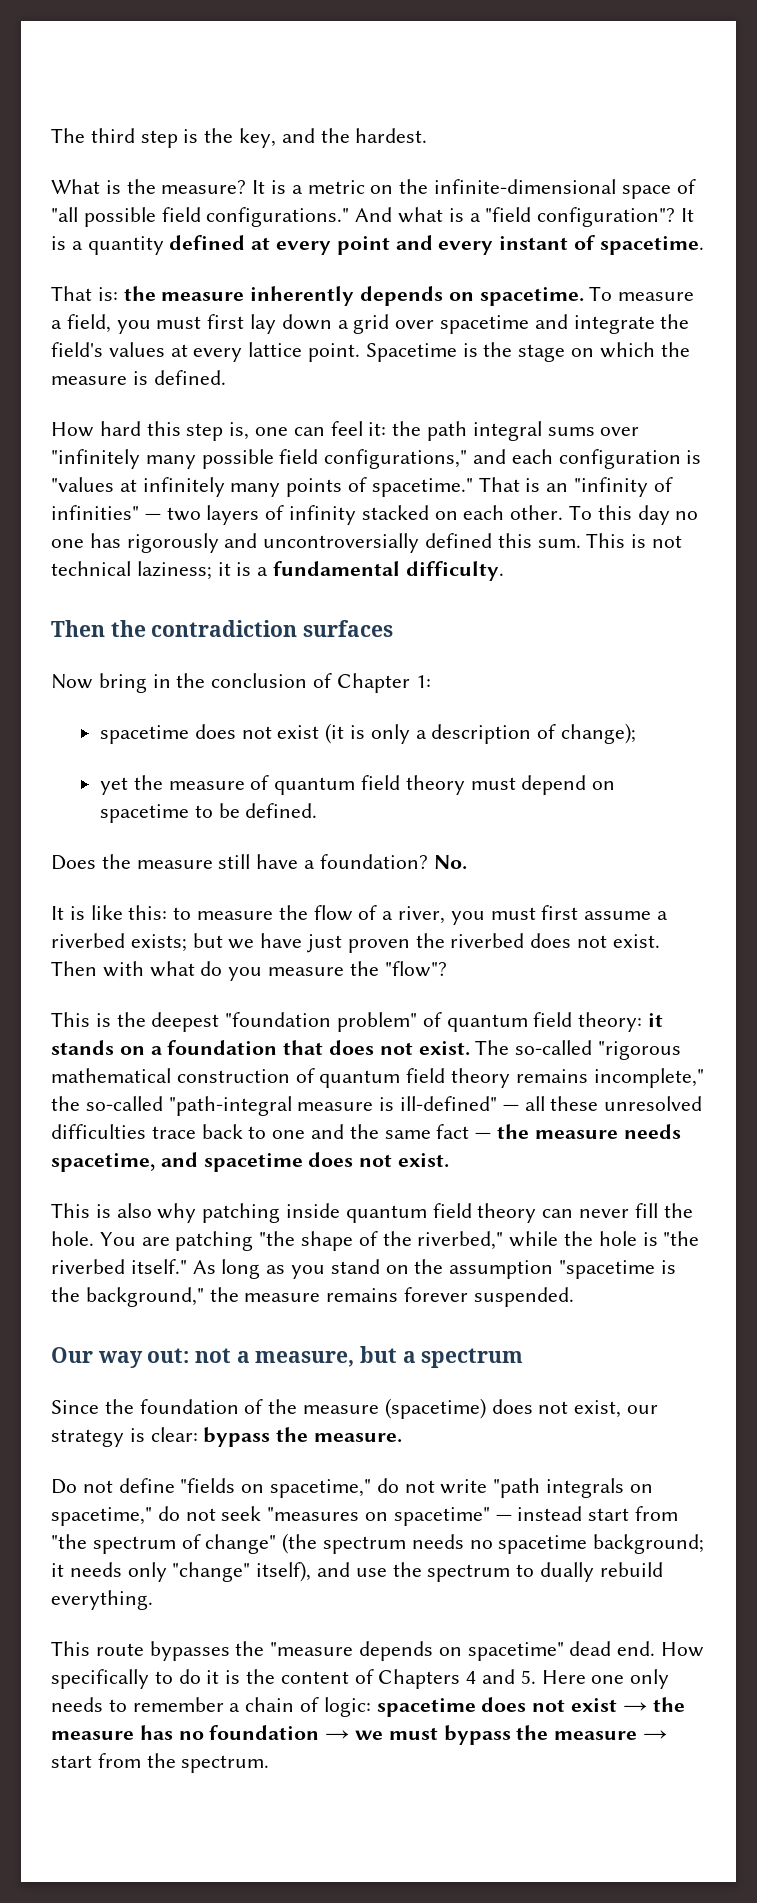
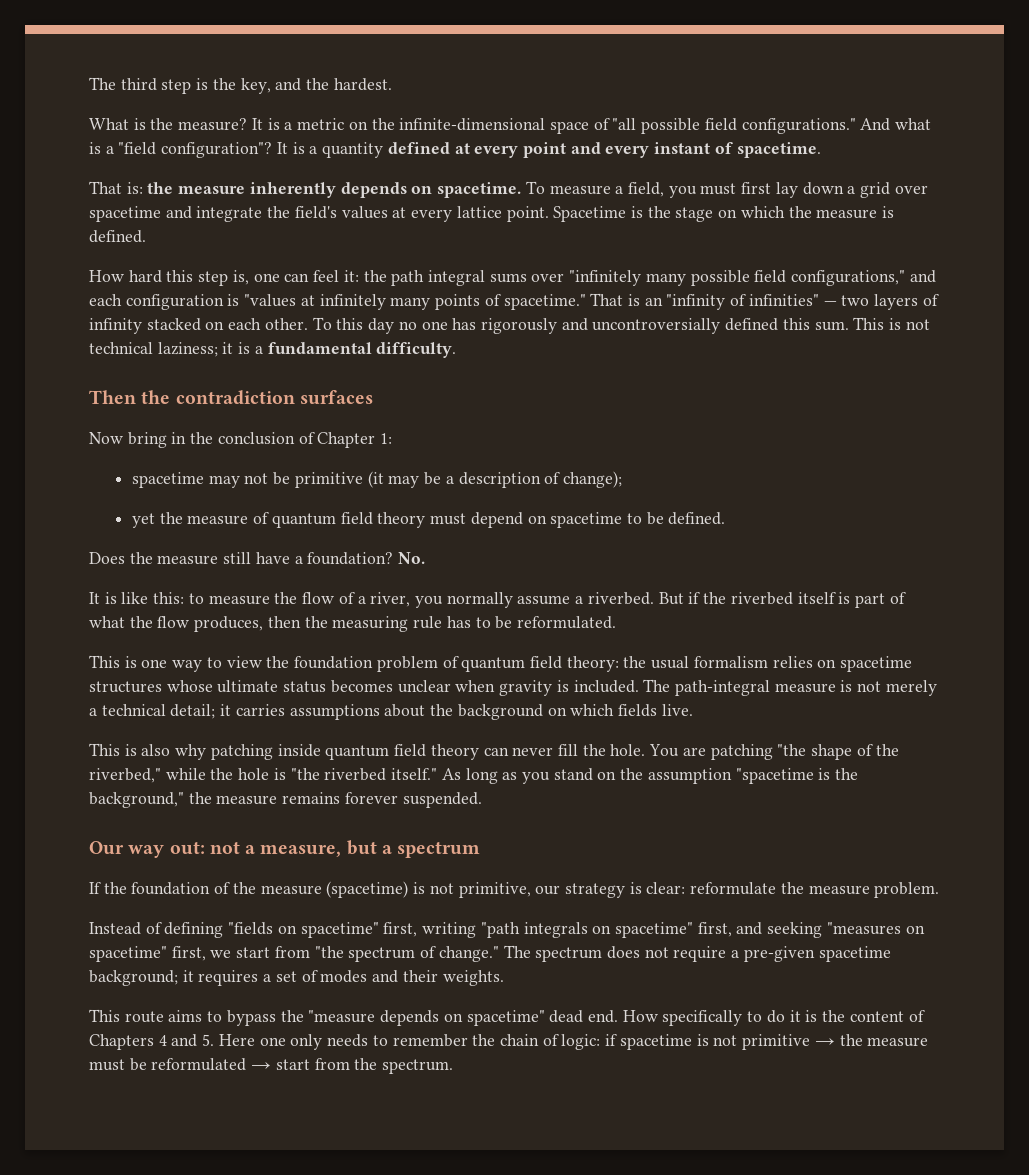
[194,723,410,744] does not exist (it is only -> [208,471,442,488] may not be primitive (it may be
[490,905,669,920] [51,933,660,953] [51,961,447,981] [51,1012,664,1032] [51,1040,682,1060] [51,1068,704,1088] [51,1096,703,1116] [51,1124,681,1139] [51,1152,450,1172] must first assume a riverbed exists; but we have just proven the riverbed does not exist. Then with what do you measure the "flow"? // This is the deepest "foundation problem" of quantum field theory: it stands on a foundation that does not exist. The so-called "rigorous mathematical construction of quantum field theory remains incomplete," the so-called "path-integral measure is ill-defined" — all these unresolved difficulties trace back to one and the same fact — the measure needs spacetime, and spacetime does not exist. -> [446,592,906,608] [89,616,616,632] [89,655,913,672] [89,679,937,696] [89,704,693,720] normally assume a riverbed. But if the riverbed itself is part of what the flow produces, then the measuring rule has to be reformulated. // This is one way to view the foundation problem of quantum field theory: the usual formalism relies on spacetime structures whose ultimate status becomes unclear when gravity is included. The path-integral measure is not merely a technical detail; it carries assumptions about the background on which fields live.
[51,1400,99,1414] Since -> [89,882,101,894] If
[491,1399,622,1418] does not exist, -> [413,882,531,898] is not primitive,
[203,1427,403,1447] [51,1478,653,1498] [51,1506,262,1526] bypass the measure. // Do not define "fields on spacetime," do not write "path integrals on spacetime," do not seek -> [690,882,940,898] [89,922,823,938] reformulate the measure problem. // Instead of defining "fields on spacetime" first, writing "path integrals on spacetime" first, and seeking
[495,1506,583,1521] — instead -> [171,946,232,961] first, we
[205,1533,705,1554] [51,1561,663,1582] [51,1590,153,1610] change" (the spectrum needs no spacetime background; it needs only "change" itself), and use the spectrum to dually rebuild everything. -> [438,945,891,962] [89,970,504,986] change." The spectrum does not require a pre-given spacetime background; it requires a set of modes and their weights.
[149,1641,230,1661] bypasses -> [168,1010,276,1026] aims to bypass
[229,1703,241,1712] a -> [472,1034,496,1046] the
[376,1697,685,1717] [51,1725,638,1745] spacetime does not exist → the measure has no foundation → we must bypass the measure -> [605,1034,929,1050] [89,1058,247,1071] if spacetime is not primitive → the measure must be reformulated

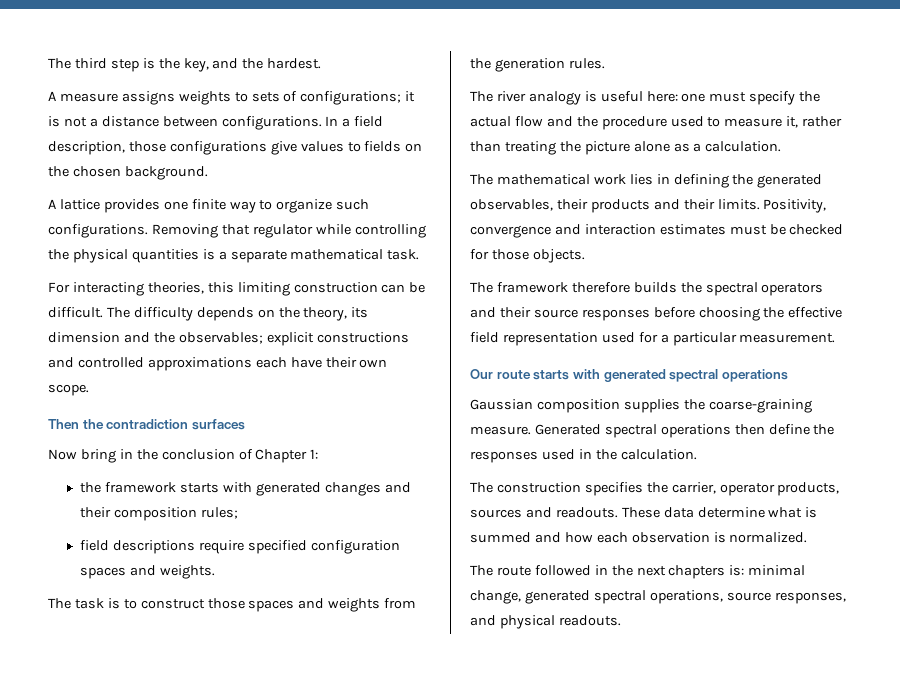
[89,118,932,134] [89,142,821,158] [89,181,928,198] [89,206,895,222] [89,230,146,243] [89,270,936,286] [89,293,939,310] [89,317,930,334] [89,342,457,358] What is the measure? It is a metric on the infinite-dimensional space of "all possible field configurations." And what is a "field configuration"? It is a quantity defined at every point and every instant of spacetime. // That is: the measure inherently depends on spacetime. To measure a field, you must first lay down a grid over spacetime and integrate the field's values at every lattice point. Spacetime is the stage on which the measure is defined. // How hard this step is, one can feel it: the path integral sums over "infinitely many possible field configurations," and each configuration is "values at infinitely many points of spacetime." That is an "infinity of infinities" — two layers of infinity stacked on each other. To this day no one has rigorously and uncontroversially defined this sum. This is not technical laziness; it is a fundamental difficulty. -> [48,91,416,105] [48,116,384,130] [48,141,423,155] [48,166,208,180] [48,199,370,213] [48,224,426,238] [48,249,420,263] [48,282,426,296] [48,307,369,321] [48,332,409,346] [48,357,388,371] [48,384,89,396] A measure assigns weights to sets of configurations; it is not a distance between configurations. In a field description, those configurations give values to fields on the chosen background. // A lattice provides one finite way to organize such configurations. Removing that regulator while controlling the physical quantities is a separate mathematical task. // For interacting theories, this limiting construction can be difficult. The difficulty depends on the theory, its dimension and the observables; explicit constructions and controlled approximations each have their own scope.
[132,471,622,488] [132,512,726,528] [89,552,426,565] [89,592,906,608] [89,616,616,632] [89,655,913,672] [89,679,937,696] [89,704,693,720] [89,743,899,760] [89,768,859,784] [89,792,482,808] [89,840,481,858] [89,881,940,898] [89,922,925,938] [89,945,891,962] [89,970,504,986] [89,1009,925,1026] [89,1034,929,1050] [89,1058,454,1074] spacetime may not be primitive (it may be a description of change); // yet the measure of quantum field theory must depend on spacetime to be defined. // Does the measure still have a foundation? No. // It is like this: to measure the flow of a river, you normally assume a riverbed. But if the riverbed itself is part of what the flow produces, then the measuring rule has to be reformulated. // This is one way to view the foundation problem of quantum field theory: the usual formalism relies on spacetime structures whose ultimate status becomes unclear when gravity is included. The path-integral measure is not merely a technical detail; it carries assumptions about the background on which fields live. // This is also why patching inside quantum field theory can never fill the hole. You are patching "the shape of the riverbed," while the hole is "the riverbed itself." As long as you stand on the assumption "spacetime is the background," the measure remains forever suspended. // Our way out: not a measure, but a spectrum // If the foundation of the measure (spacetime) is not primitive, our strategy is clear: reformulate the measure problem. // Instead of defining "fields on spacetime" first, writing "path integrals on spacetime" first, and seeking "measures on spacetime" first, we start from "the spectrum of change." The spectrum does not require a pre-given spacetime background; it requires a set of modes and their weights. // This route aims to bypass the "measure depends on spacetime" dead end. How specifically to do it is the content of Chapters 4 and 5. Here one only needs to remember the chain of logic: if spacetime is not primitive → the measure must be reformulated → start from the spectrum. -> [80,482,411,496] [80,507,239,521] [80,540,400,554] [80,565,216,579] [48,598,417,612] [470,58,605,72] [470,91,821,105] [470,116,843,130] [470,141,782,155] [470,174,823,188] [470,199,827,213] [470,224,844,238] [470,249,585,263] [470,282,824,296] [470,307,843,321] [470,332,836,346] [470,369,788,382] [470,399,812,413] [470,424,835,438] [470,449,697,463] [470,482,840,496] [470,507,818,518] [470,532,808,543] [470,565,806,579] [470,590,846,604] [470,615,621,629] the framework starts with generated changes and their composition rules; // field descriptions require specified configuration spaces and weights. // The task is to construct those spaces and weights from the generation rules. // The river analogy is useful here: one must specify the actual flow and the procedure used to measure it, rather than treating the picture alone as a calculation. // The mathematical work lies in defining the generated observables, their products and their limits. Positivity, convergence and interaction estimates must be checked for those objects. // The framework therefore builds the spectral operators and their source responses before choosing the effective field representation used for a particular measurement. // Our route starts with generated spectral operations // Gaussian composition supplies the coarse-graining measure. Generated spectral operations then define the responses used in the calculation. // The construction specifies the carrier, operator products, sources and readouts. These data determine what is summed and how each observation is normalized. // The route followed in the next chapters is: minimal change, generated spectral operations, source responses, and physical readouts.

